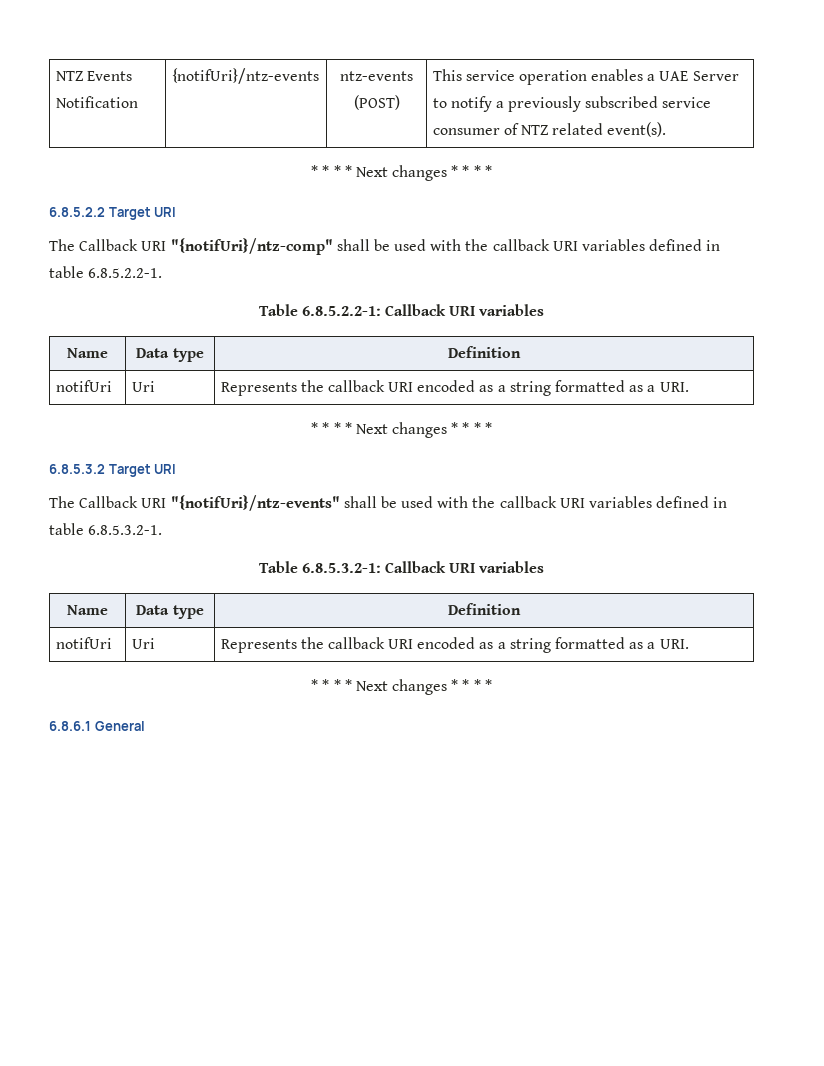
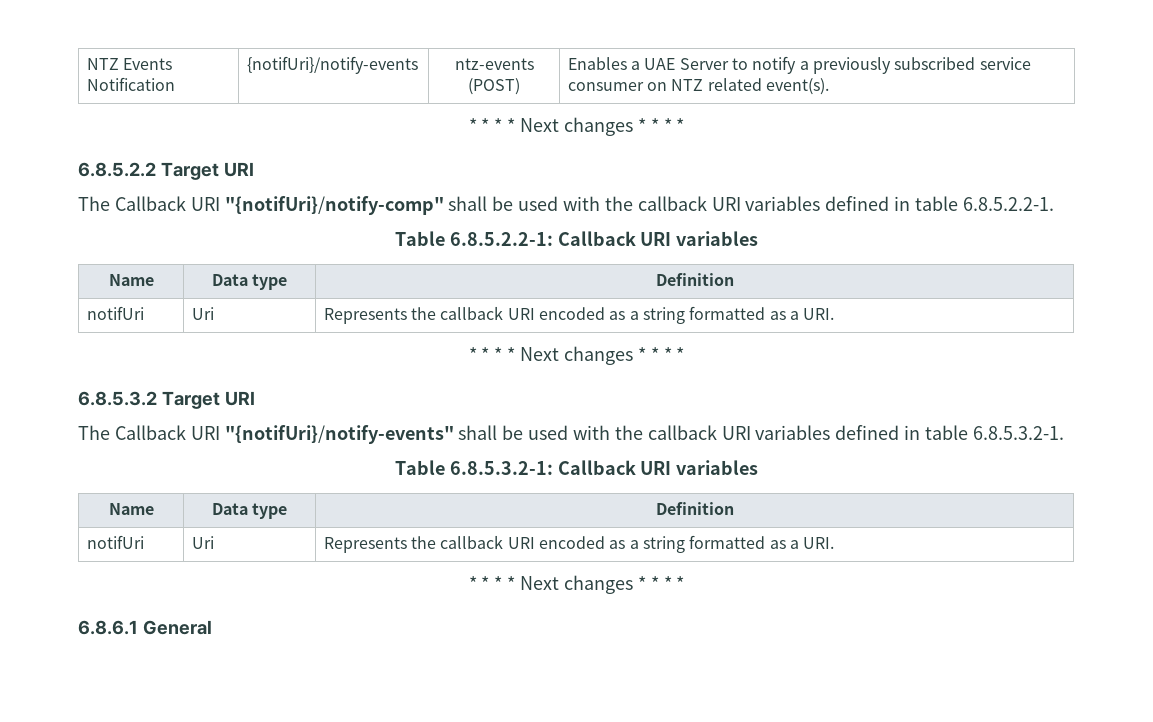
[171,68,319,84] {notifUri}/ntz-events -> [246,56,418,74] {notifUri}/notify-events
[432,69,644,85] This service operation enables -> [567,57,627,70] Enables
[503,123,519,135] of -> [646,82,667,91] on
[170,238,333,255] "{notifUri}/ntz-comp" -> [224,196,444,215] "{notifUri}/notify-comp"
[170,495,340,511] "{notifUri}/ntz-events" -> [224,425,454,444] "{notifUri}/notify-events"

